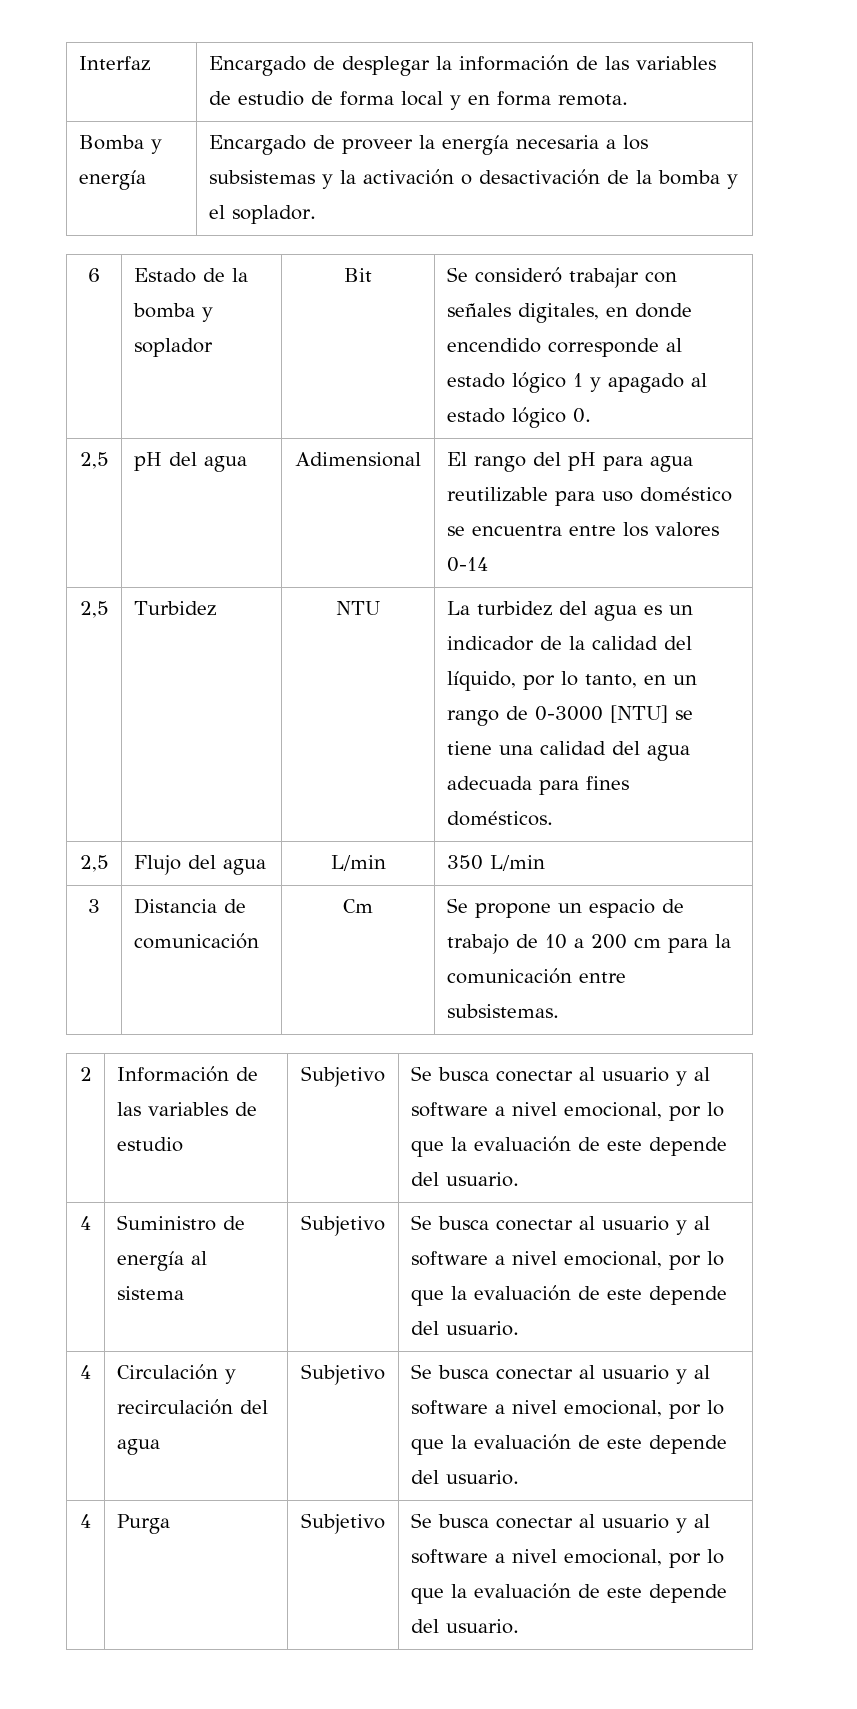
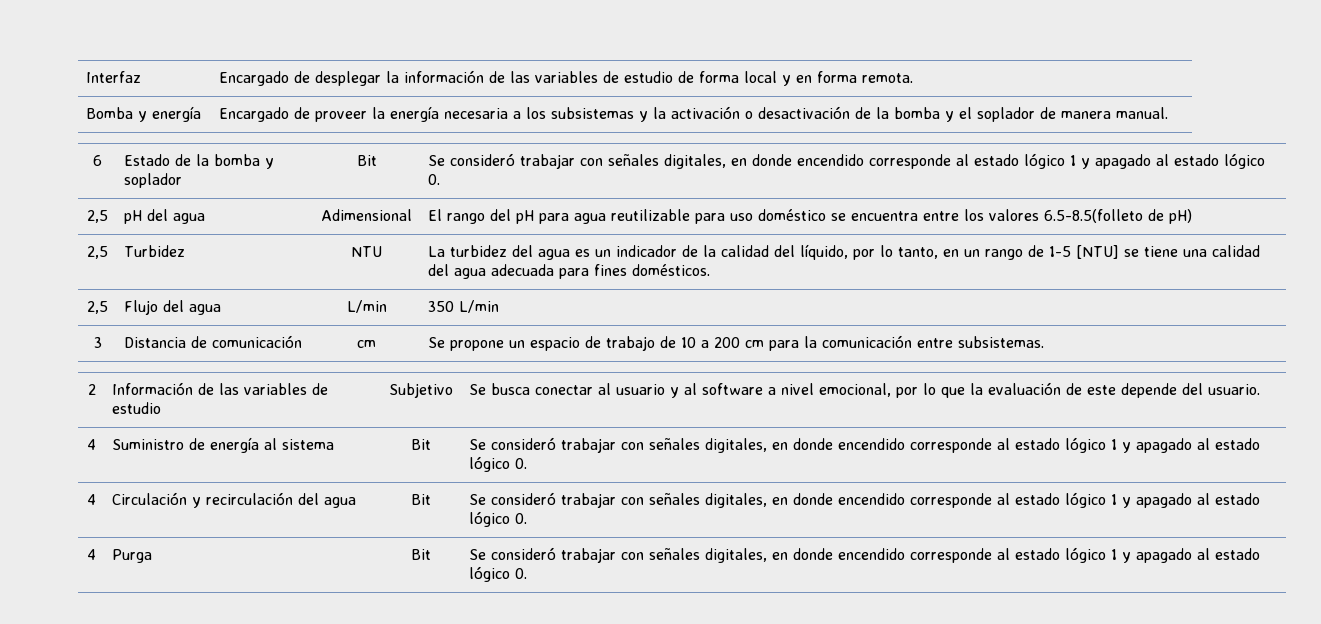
[231,205,316,224] soplador. -> [977,107,1169,122] soplador de manera manual.
[446,557,488,572] 0-14 -> [1044,209,1193,224] 6.5-8.5(folleto de pH)
[534,706,603,721] 0-3000 -> [1049,246,1072,257] 1-5
[343,899,373,913] Cm -> [357,340,376,348] cm
[301,1215,385,1236] [410,1215,710,1235] [410,1251,724,1270] [410,1285,727,1306] [410,1321,519,1336] Subjetivo | Se busca conectar al usuario y al software a nivel emocional, por lo que la evaluación de este depende del usuario. -> [410,439,431,450] [469,437,1261,453] [469,456,528,472] Bit | Se consideró trabajar con señales digitales, en donde encendido corresponde al estado lógico 1 y apagado al estado lógico 0.
[301,1364,385,1385] [410,1364,710,1384] [410,1400,724,1419] [410,1434,727,1455] [410,1470,519,1485] Subjetivo | Se busca conectar al usuario y al software a nivel emocional, por lo que la evaluación de este depende del usuario. -> [410,494,431,505] [469,492,1261,508] [469,511,528,527] Bit | Se consideró trabajar con señales digitales, en donde encendido corresponde al estado lógico 1 y apagado al estado lógico 0.
[301,1513,385,1534] [410,1513,710,1533] [410,1549,724,1568] [410,1583,727,1604] [410,1619,519,1634] Subjetivo | Se busca conectar al usuario y al software a nivel emocional, por lo que la evaluación de este depende del usuario. -> [410,549,431,560] [469,547,1261,563] [469,566,528,582] Bit | Se consideró trabajar con señales digitales, en donde encendido corresponde al estado lógico 1 y apagado al estado lógico 0.

